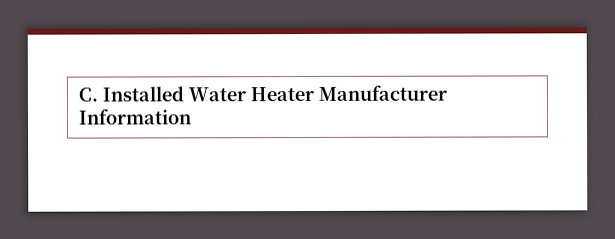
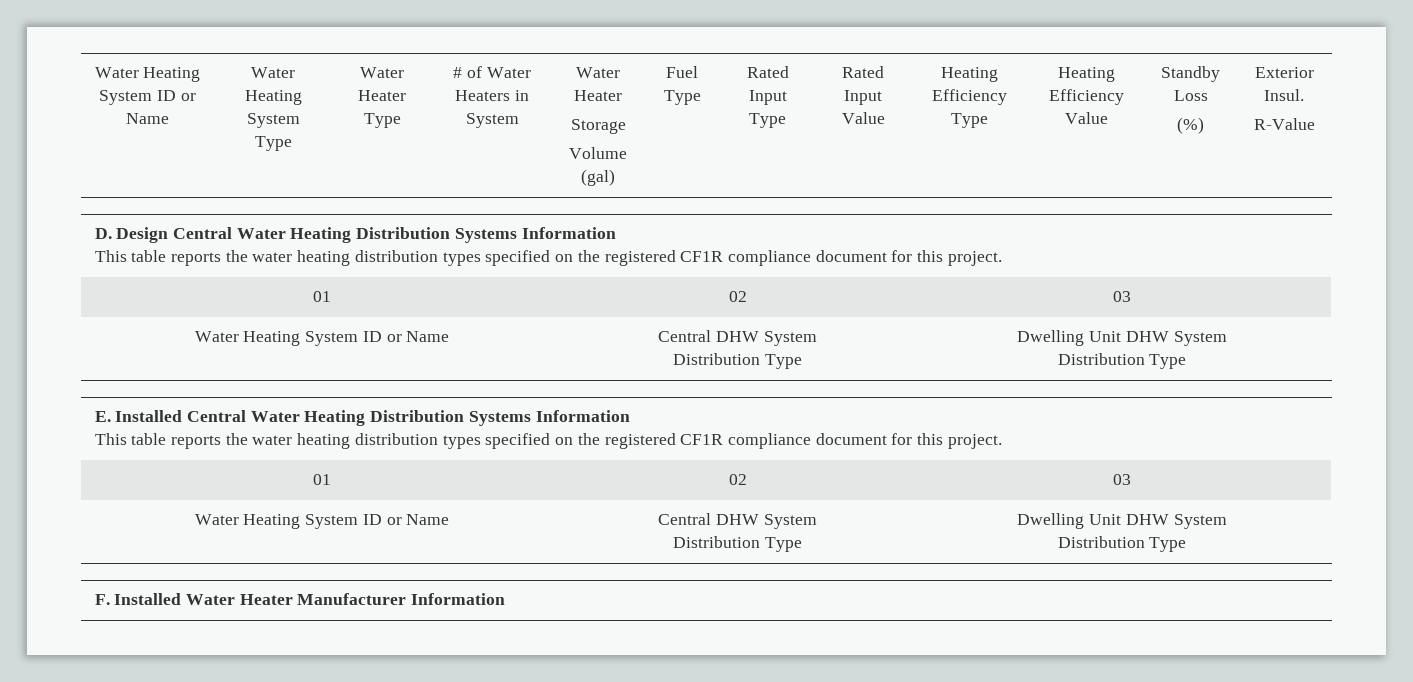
[78,87,99,102] C. -> [94,67,201,82] [99,90,196,105] [126,113,169,124] [251,67,295,78] [244,90,302,105] [246,113,300,128] [254,136,292,151] [360,67,404,78] [358,90,406,101] [363,113,401,128] [453,66,531,78] [455,90,529,101] [465,113,519,128] [576,67,620,78] [574,90,622,101] [570,119,626,134] [569,147,627,159] [581,169,615,186] [666,66,698,78] [663,90,701,105] [746,66,789,78] [748,90,787,105] [749,113,786,128] [842,66,884,78] [844,90,882,105] [841,112,885,124] [941,67,998,82] [932,89,1007,105] [951,113,988,128] [1057,67,1115,82] [1048,89,1124,105] [1064,112,1108,124] [1161,66,1220,82] [1173,90,1208,101] [1177,117,1204,134] [1254,67,1314,78] [1264,89,1304,101] [1253,118,1315,130] [94,227,616,243] [94,250,1002,266] [313,291,331,302] [728,291,747,302] [1113,291,1131,302] [194,331,450,346] [658,330,817,346] [673,353,802,369] [1017,330,1227,346] [1057,353,1187,369] [94,410,630,426] [94,433,1002,449] [313,474,331,485] [728,474,747,485] [1113,474,1131,485] [194,514,450,529] [658,513,817,529] [673,536,802,552] [1017,513,1227,529] [1057,536,1187,552] [94,594,110,605] Water Heating System ID or Name | Water Heating System Type | Water Heater Type | # of Water Heaters in System | Water Heater // Storage // Volume (gal) | Fuel Type | Rated Input Type | Rated Input Value | Heating Efficiency Type | Heating Efficiency Value | Standby Loss // (%) | Exterior Insul. // R-Value // D. Design Central Water Heating Distribution Systems Information // This table reports the water heating distribution types specified on the registered CF1R compliance document for this project. // 01 | 02 | 03 // Water Heating System ID or Name | Central DHW System // Distribution Type | Dwelling Unit DHW System // Distribution Type // E. Installed Central Water Heating Distribution Systems Information // This table reports the water heating distribution types specified on the registered CF1R compliance document for this project. // 01 | 02 | 03 // Water Heating System ID or Name | Central DHW System // Distribution Type | Dwelling Unit DHW System // Distribution Type // F.

